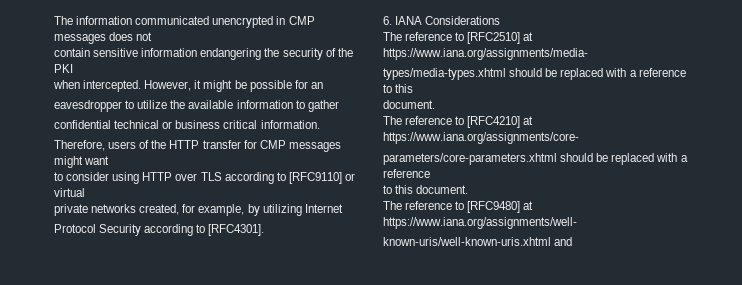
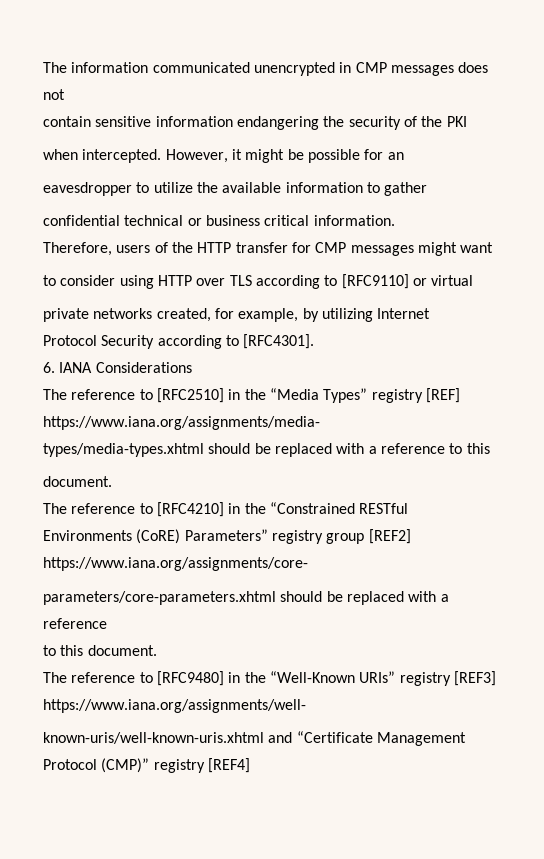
[523,32,534,41] at -> [228,388,460,403] in the “Media Types” registry [REF]
[523,116,534,125] at -> [228,502,409,514] [43,529,411,544] in the “Constrained RESTful Environments (CoRE) Parameters” registry group [REF2]
[523,201,534,210] [383,217,577,229] [383,237,573,246] at https://www.iana.org/assignments/well- // known-uris/well-known-uris.xhtml and -> [228,671,496,686] [43,699,306,713] [43,731,466,746] [43,758,250,773] in the “Well-Known URIs” registry [REF3] https://www.iana.org/assignments/well- // known-uris/well-known-uris.xhtml and “Certificate Management Protocol (CMP)” registry [REF4]

